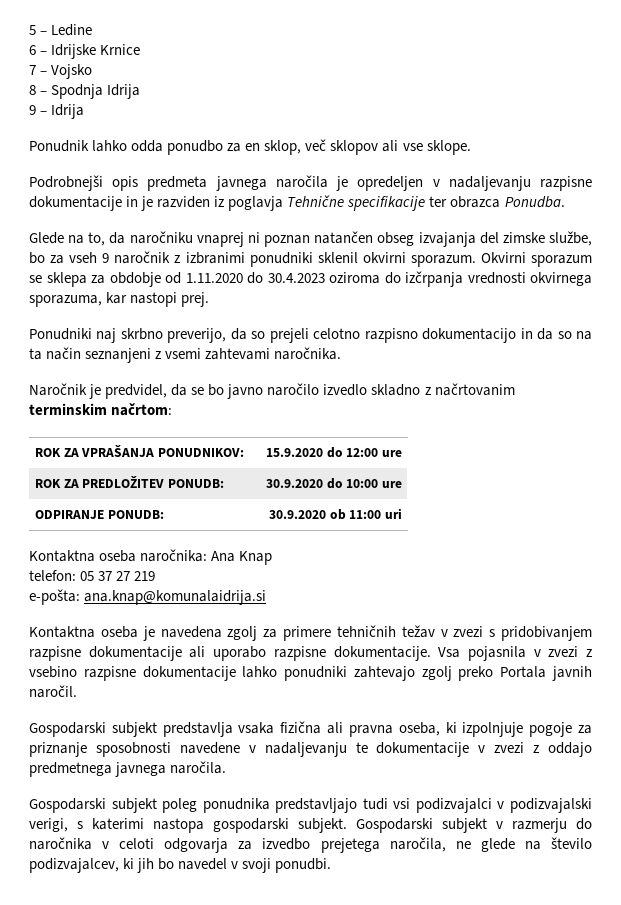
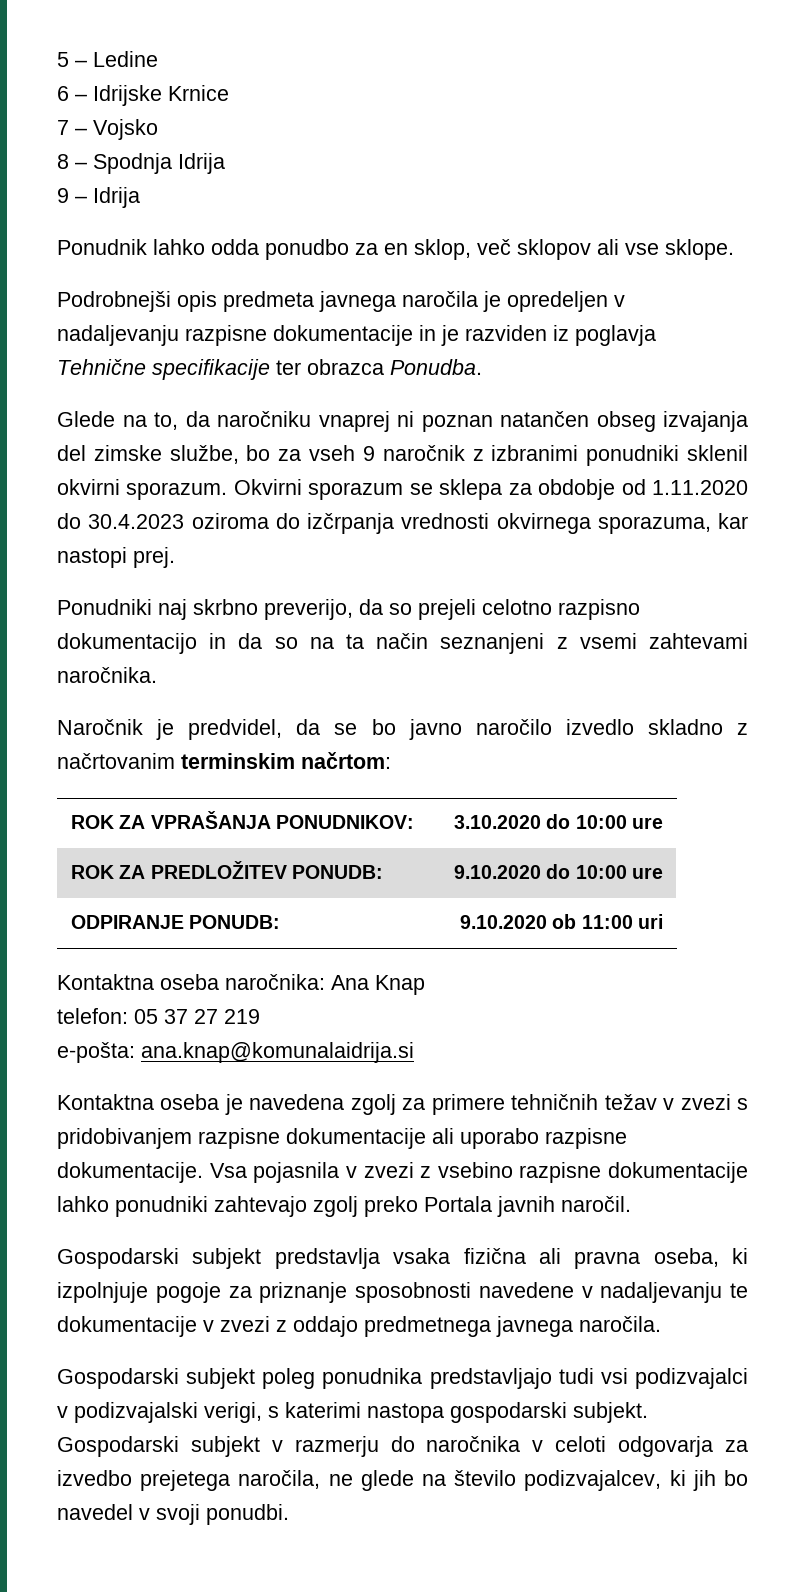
[265,447,379,458] 15.9.2020 do 12:00 -> [454,814,627,829] 3.10.2020 do 10:00
[265,479,323,488] 30.9.2020 -> [454,865,542,879] 9.10.2020
[268,510,326,519] 30.9.2020 -> [460,915,548,929] 9.10.2020

